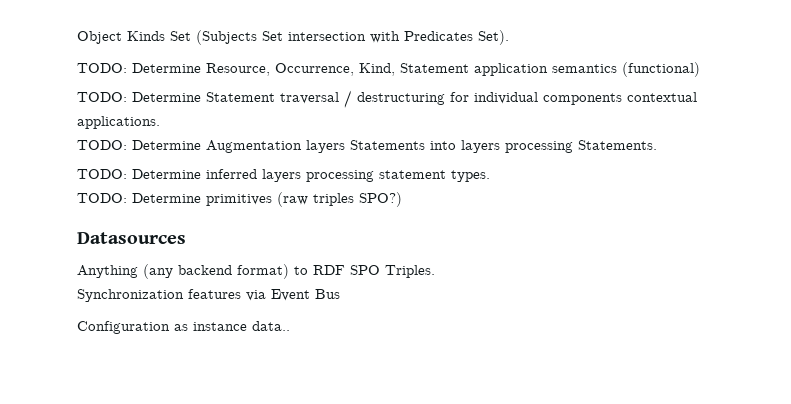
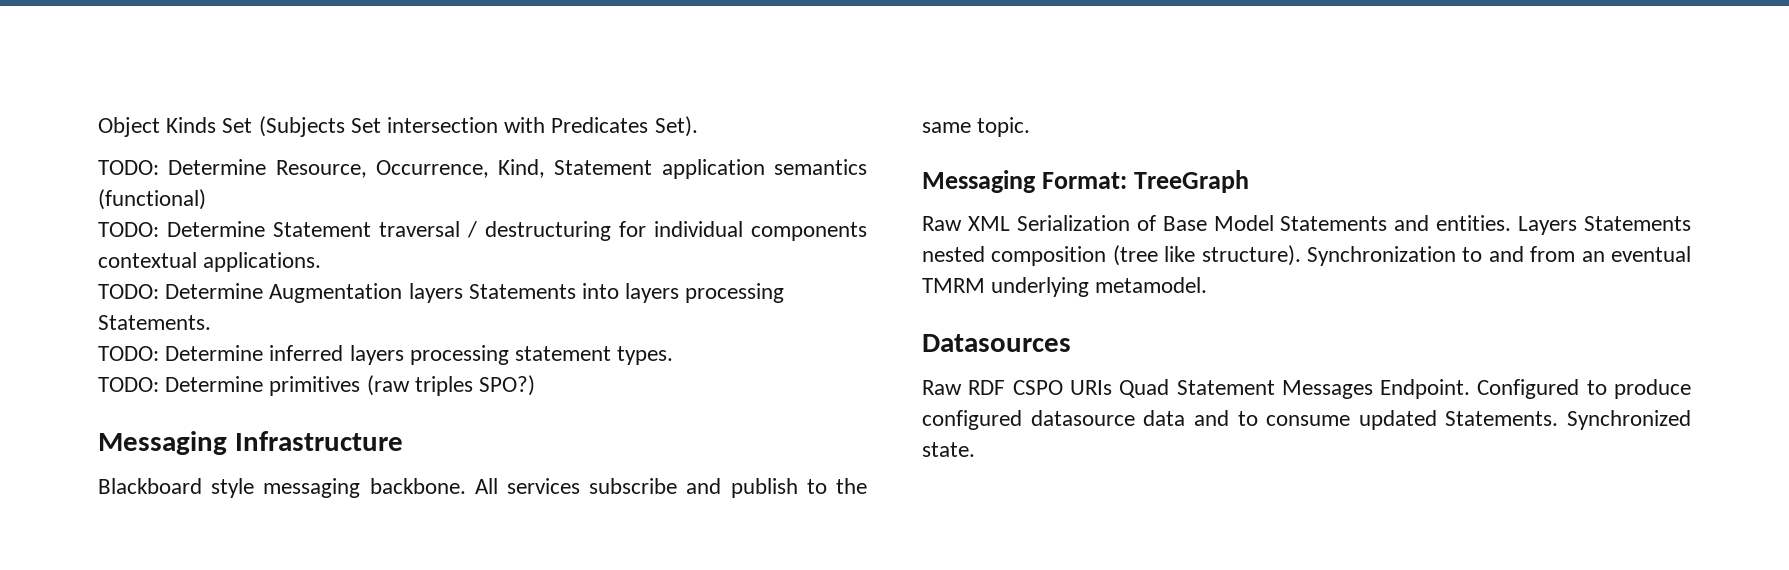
[77,232,186,244] [77,264,435,279] [77,289,340,302] [77,321,290,334] Datasources // Anything (any backend format) to RDF SPO Triples. // Synchronization features via Event Bus // Configuration as instance data.. -> [98,431,403,455] [98,478,868,498] [922,117,1031,137] [922,170,1250,193] [922,215,1691,235] [922,245,1691,266] [922,277,1208,297] [922,334,1071,352] [922,379,1691,399] [922,410,1691,430] [922,442,975,457] Messaging Infrastructure // Blackboard style messaging backbone. All services subscribe and publish to the same topic. // Messaging Format: TreeGraph // Raw XML Serialization of Base Model Statements and entities. Layers Statements nested composition (tree like structure). Synchronization to and from an eventual TMRM underlying metamodel. // Datasources // Raw RDF CSPO URIs Quad Statement Messages Endpoint. Configured to produce configured datasource data and to consume updated Statements. Synchronized state.

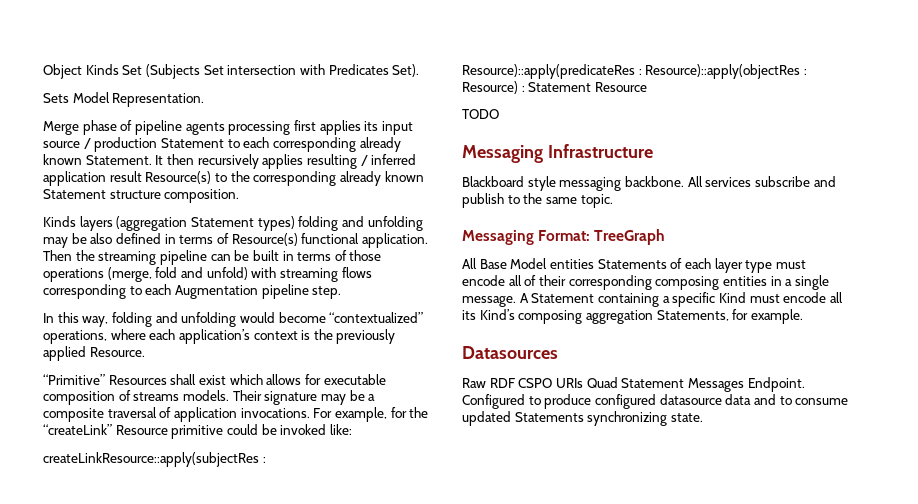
[98,159,867,179] [98,189,206,210] [98,221,867,241] [98,252,322,272] [98,283,785,303] [98,315,211,330] [98,345,674,365] [98,375,536,396] TODO: Determine Resource, Occurrence, Kind, Statement application semantics (functional) // TODO: Determine Statement traversal / destructuring for individual components contextual applications. // TODO: Determine Augmentation layers Statements into layers processing Statements. // TODO: Determine inferred layers processing statement types. // TODO: Determine primitives (raw triples SPO?) -> [43,92,205,107] [43,120,413,135] [43,137,401,152] [43,154,417,169] [43,171,424,186] [43,189,240,203] [43,216,423,231] [43,233,428,248] [43,250,382,265] [43,267,372,282] [43,284,342,299] [43,312,424,327] [43,329,396,344] [43,346,145,361] [43,374,386,385] [43,390,376,405] [43,407,429,422] [43,424,352,439] [43,452,266,467] [462,64,807,79] [462,81,647,94] [462,109,499,119] Sets Model Representation. // Merge phase of pipeline agents processing first applies its input source / production Statement to each corresponding already known Statement. It then recursively applies resulting / inferred application result Resource(s) to the corresponding already known Statement structure composition. // Kinds layers (aggregation Statement types) folding and unfolding may be also defined in terms of Resource(s) functional application. Then the streaming pipeline can be built in terms of those operations (merge, fold and unfold) with streaming flows corresponding to each Augmentation pipeline step. // In this way, folding and unfolding would become “contextualized” operations, where each application’s context is the previously applied Resource. // “Primitive” Resources shall exist which allows for executable composition of streams models. Their signature may be a composite traversal of application invocations. For example, for the “createLink” Resource primitive could be invoked like: // createLinkResource::apply(subjectRes : Resource)::apply(predicateRes : Resource)::apply(objectRes : Resource) : Statement Resource // TODO
[922,215,1691,235] [922,245,1691,266] [922,277,1208,297] Raw XML Serialization of Base Model Statements and entities. Layers Statements nested composition (tree like structure). Synchronization to and from an eventual TMRM underlying metamodel. -> [462,258,806,273] [462,275,829,290] [462,292,843,307] [462,309,803,324] All Base Model entities Statements of each layer type must encode all of their corresponding composing entities in a single message. A Statement containing a specific Kind must encode all its Kind’s composing aggregation Statements, for example.
[1445,410,1691,430] Statements. Synchronized -> [514,411,668,426] Statements synchronizing

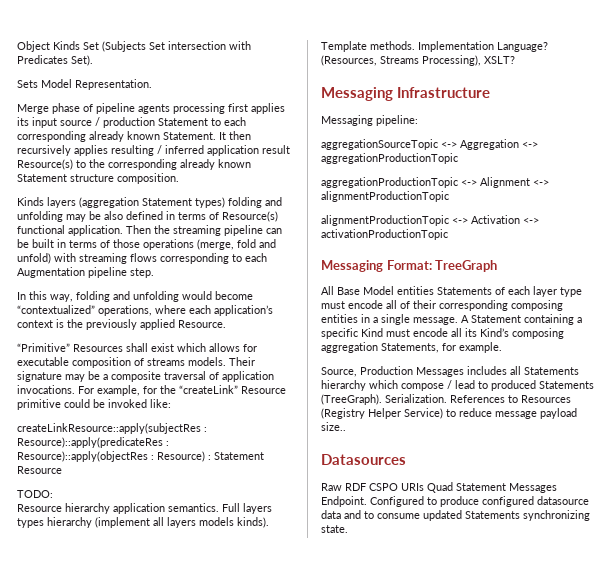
[462,109,499,119] [462,144,653,163] [462,176,836,191] [462,193,613,208] TODO // Messaging Infrastructure // Blackboard style messaging backbone. All services subscribe and publish to the same topic. -> [17,490,53,498] [17,503,272,514] [17,517,269,528] [321,41,548,52] [321,55,515,66] [321,87,491,101] [321,115,418,126] [321,139,538,150] [321,153,458,164] [321,177,549,188] [321,191,449,202] [321,215,539,226] [321,229,448,240] TODO: // Resource hierarchy application semantics. Full layers types hierarchy (implement all layers models kinds). Template methods. Implementation Language? (Resources, Streams Processing), XSLT? // Messaging Infrastructure // Messaging pipeline: // aggregationSourceTopic <-> Aggregation <-> aggregationProductionTopic // aggregationProductionTopic <-> Alignment <-> alignmentProductionTopic // alignmentProductionTopic <-> Activation <-> activationProductionTopic
(803, 316) none -> [321,366,579,377] [321,380,594,391] [321,394,571,405] [321,408,577,419] [321,422,346,431] // Source, Production Messages includes all Statements hierarchy which compose / lead to produced Statements (TreeGraph). Serialization. References to Resources (Registry Helper Service) to reduce message payload size..

